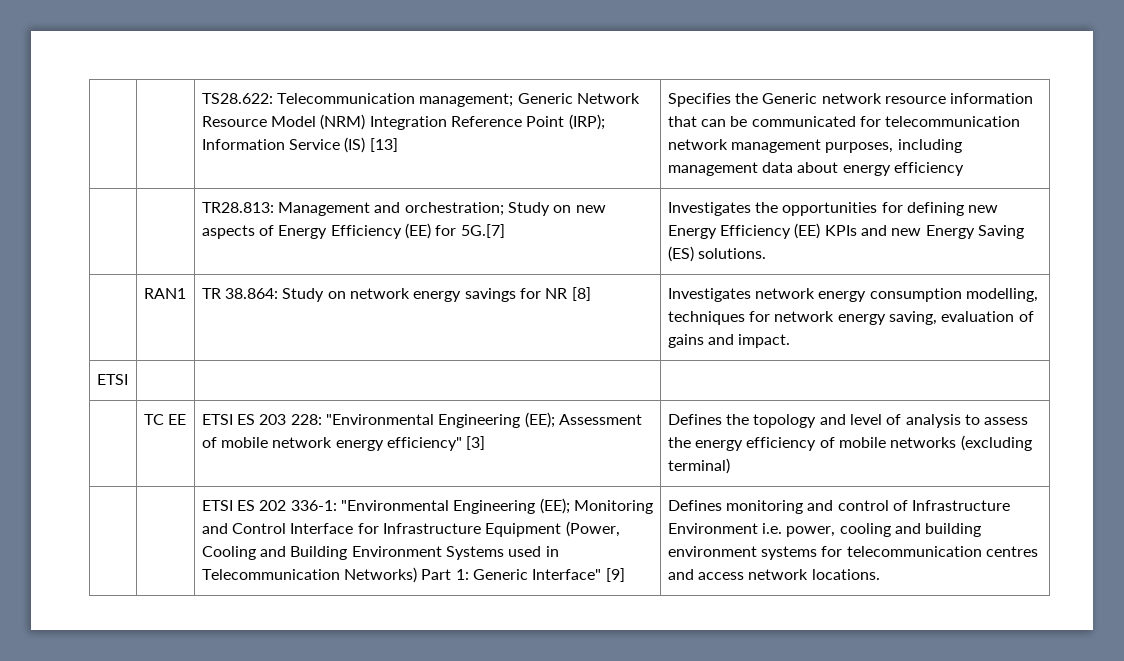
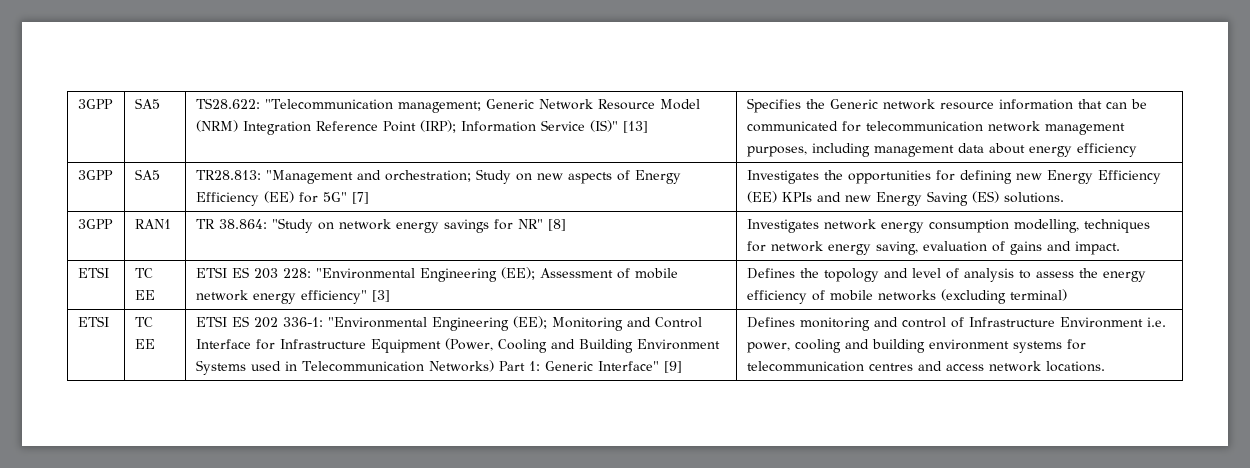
(201, 98) | -> [78,99,114,109] [135,98,161,109] 3GPP | SA5
[276,93,415,104] Telecommunication -> [265,99,394,110] "Telecommunication
[344,137,366,153] (IS) -> [590,120,619,132] (IS)"
(964, 169) | -> [78,170,114,180] [135,169,161,180] 3GPP | SA5
[277,202,370,216] Management -> [266,170,354,184] "Management
[460,224,505,238] 5G.[7] -> [323,192,370,204] 5G" [7]
(766, 253) none -> [78,219,114,229] 3GPP
[282,288,325,302] Study -> [272,218,314,233] "Study
[545,288,568,299] NR -> [518,219,544,229] NR"
(128, 379) | | // | -> (110, 272) none
(730, 466) | -> [78,316,110,327] [135,317,154,327] [135,339,156,349] ETSI | TC EE

